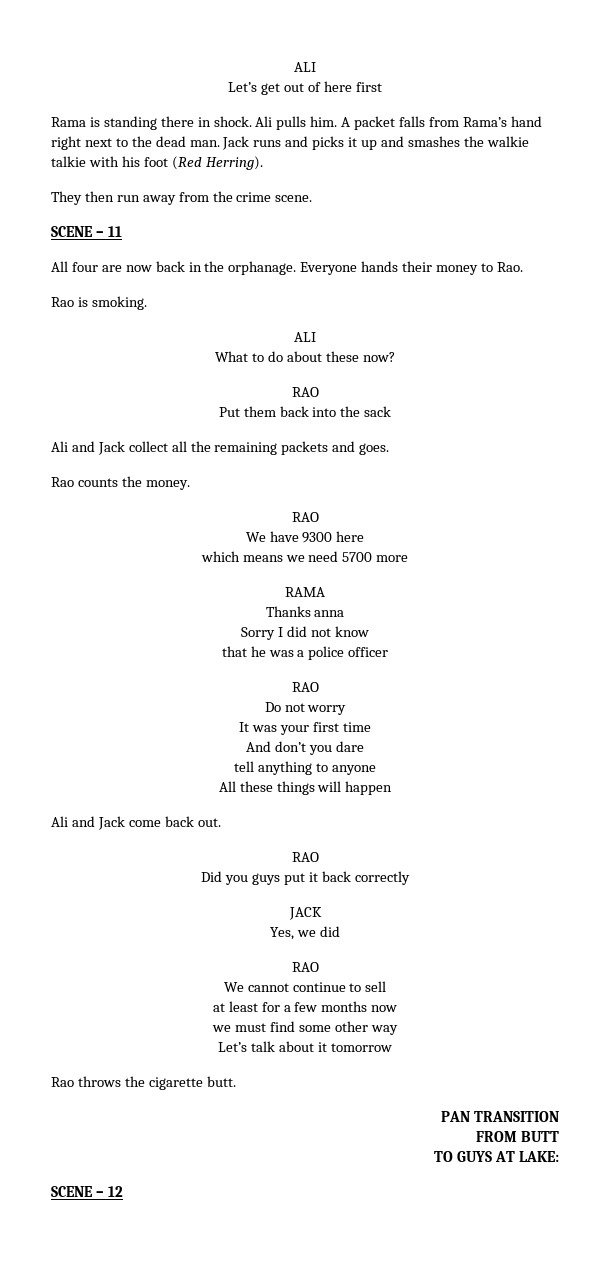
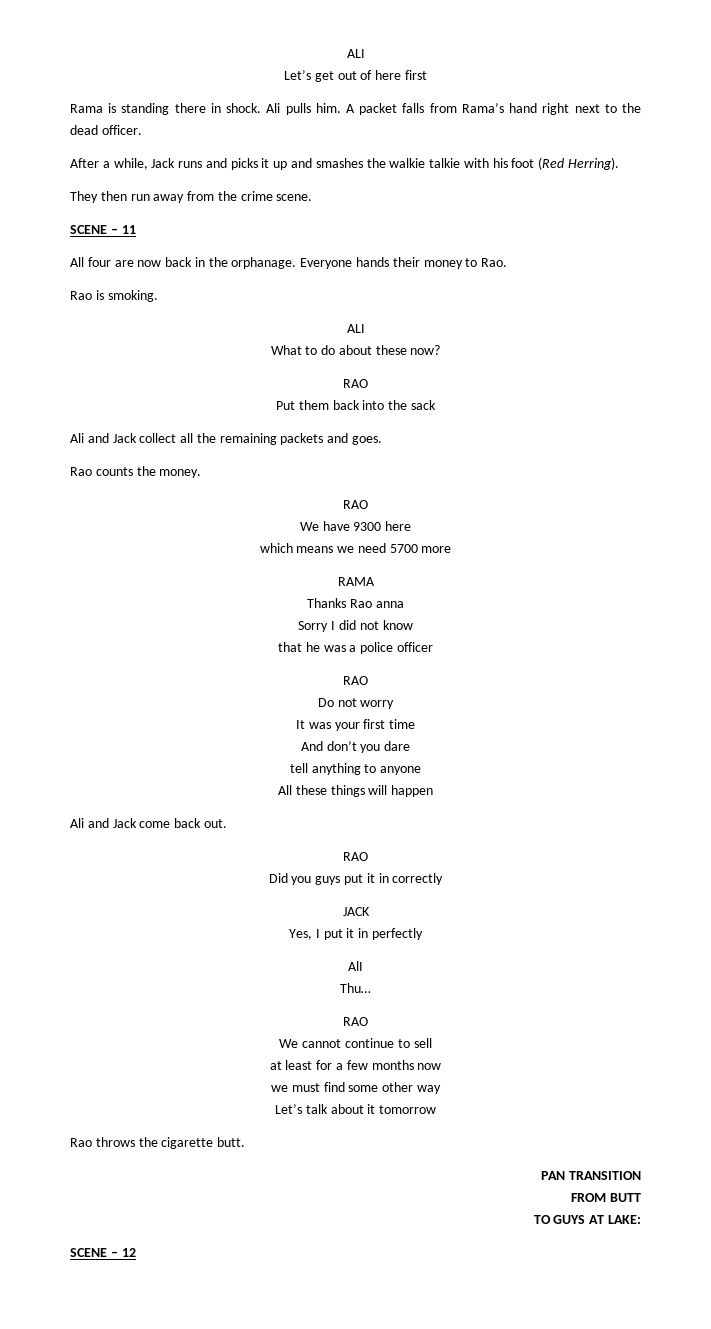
[189,140,220,147] man. -> [101,125,142,135] [70,158,148,170] officer. // After a while,
(311, 611) none -> [350,599,372,608] Rao
[321,871,351,882] back -> [378,873,389,883] in
[297,926,340,937] we did -> [315,928,423,940] [348,961,363,971] [340,983,371,993] I put it in perfectly // AlI // Thu…

